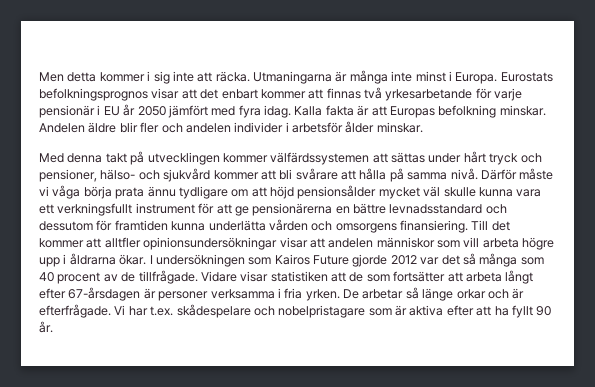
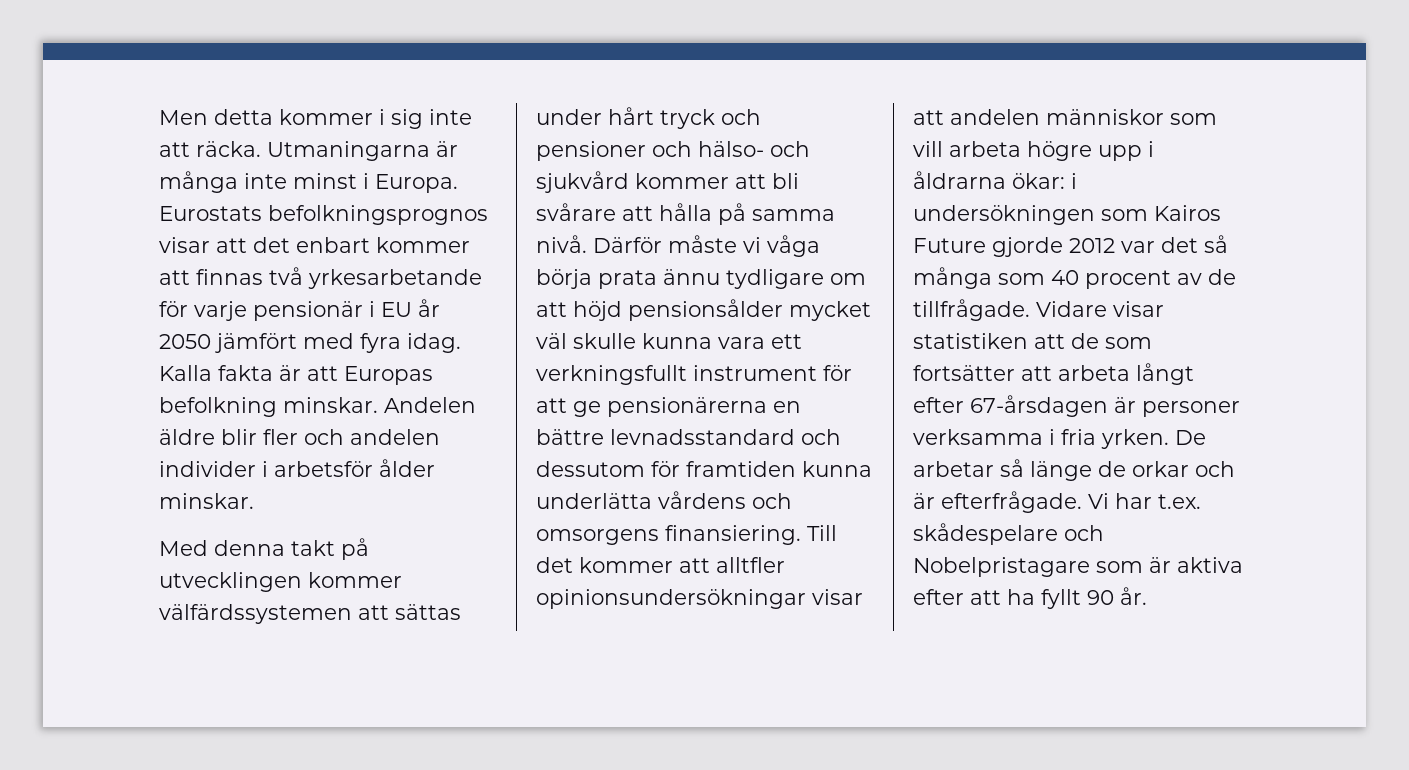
[39,169,97,182] pensioner, -> [536,141,692,161] pensioner och
[268,219,308,231] vården -> [658,491,746,509] vårdens
[119,254,153,265] ökar. I -> [1012,173,1077,189] ökar: i
(454, 294) none -> [1098,461,1126,477] de
[278,305,366,318] nobelpristagare -> [913,557,1090,577] Nobelpristagare

